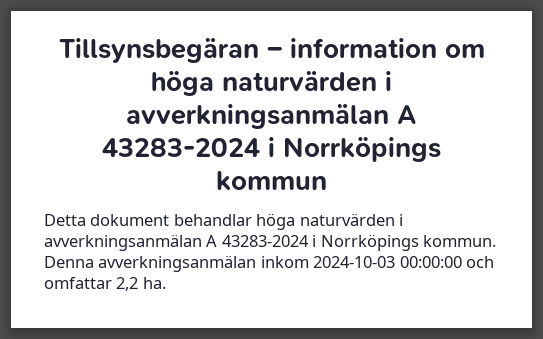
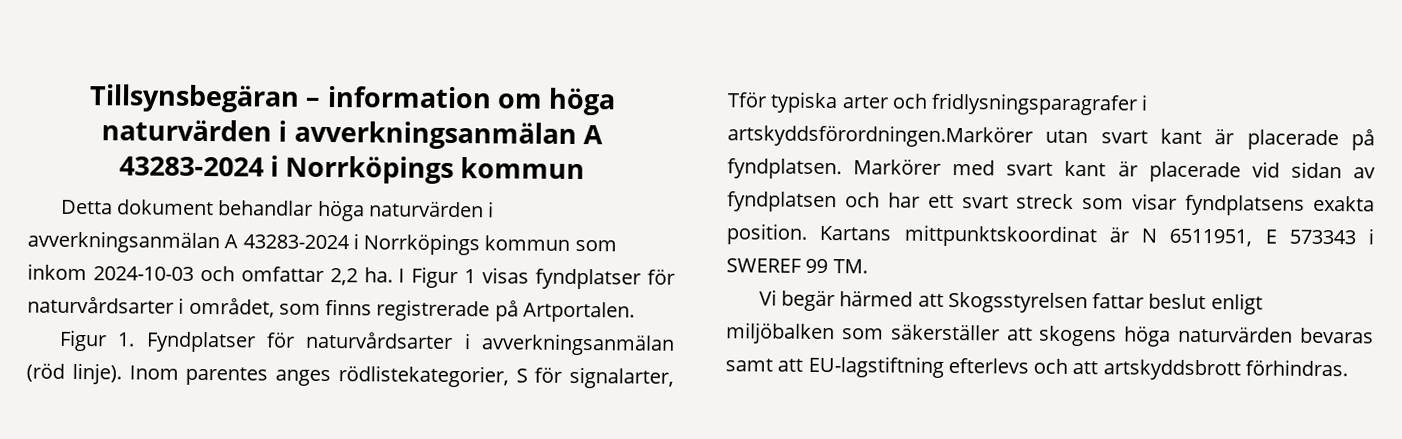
[423,235,497,247] [44,255,257,272] kommun. Denna avverkningsanmälan -> [484,235,617,252] kommun som
[399,256,462,268] 00:00:00 -> (194, 273) none
(166, 283) none -> [398,266,676,290] [27,296,635,323] [58,329,676,356] [26,362,674,389] [727,91,1149,116] [727,124,1375,151] [727,158,1376,183] [727,191,1375,216] [726,223,1374,248] [726,258,868,274] [758,289,1263,315] [726,322,1374,347] [725,355,1348,381] I Figur 1 visas fyndplatser för naturvårdsarter i området, som finns registrerade på Artportalen. // Figur 1. Fyndplatser för naturvårdsarter i avverkningsanmälan (röd linje). Inom parentes anges rödlistekategorier, S för signalarter, Tför typiska arter och fridlysningsparagrafer i artskyddsförordningen.Markörer utan svart kant är placerade på fyndplatsen. Markörer med svart kant är placerade vid sidan av fyndplatsen och har ett svart streck som visar fyndplatsens exakta position. Kartans mittpunktskoordinat är N 6511951, E 573343 i SWEREF 99 TM. // Vi begär härmed att Skogsstyrelsen fattar beslut enligt miljöbalken som säkerställer att skogens höga naturvärden bevaras samt att EU-lagstiftning efterlevs och att artskyddsbrott förhindras.

